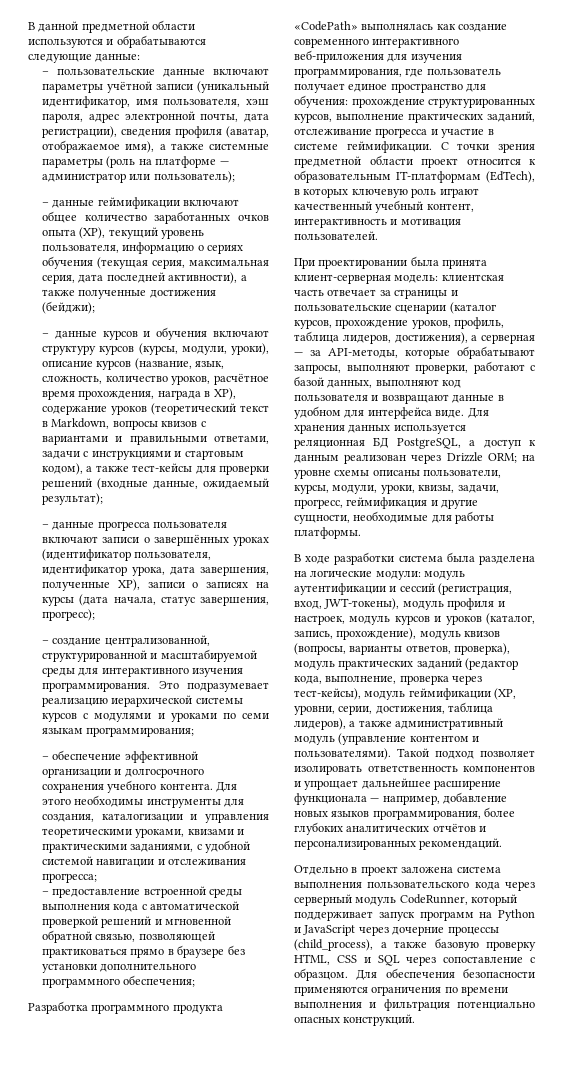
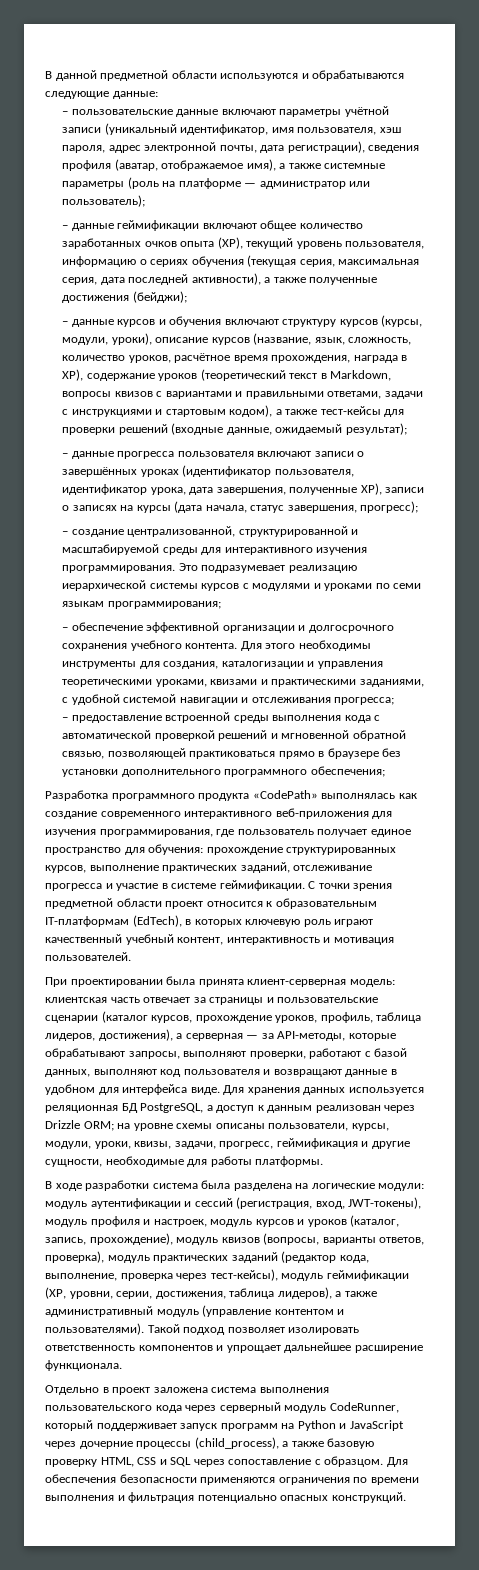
[294,792,508,805] [294,807,516,820] [294,822,487,835] [294,838,503,850] функционала — например, добавление новых языков программирования, более глубоких аналитических отчётов и персонализированных рекомендаций. -> [45,1360,122,1371] функционала.

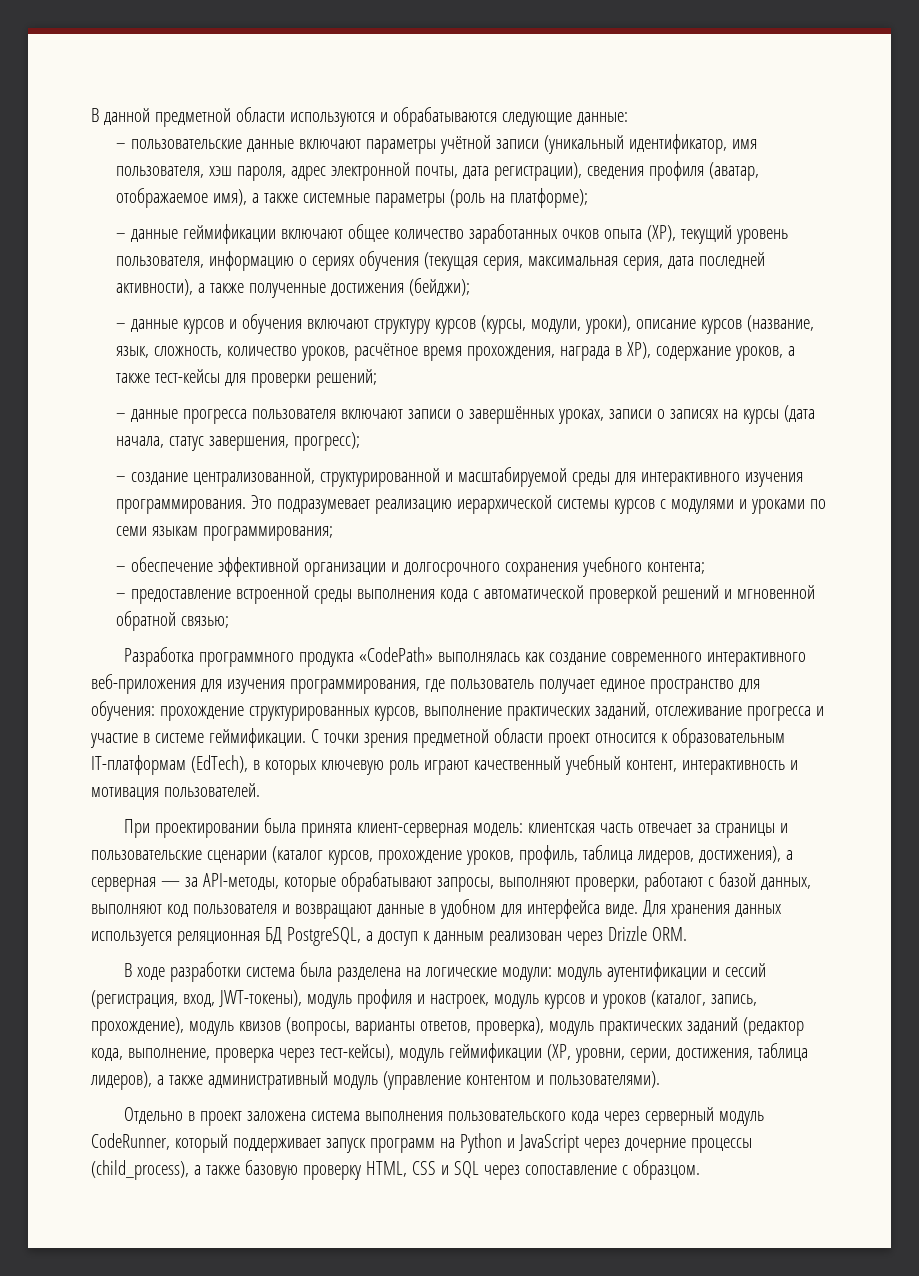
[178,178,371,189] [62,195,146,207] платформе — администратор или пользователь); -> [510,188,589,208] платформе);
[158,369,392,381] [62,391,423,399] [62,405,273,417] уроков (теоретический текст в Markdown, вопросы квизов с вариантами и правильными ответами, задачи с инструкциями и стартовым кодом), -> [735,346,784,361] уроков,
[118,423,407,435] решений (входные данные, ожидаемый результат); -> [316,369,378,388] решений;
[140,465,354,477] [62,483,382,495] уроках (идентификатор пользователя, идентификатор урока, дата завершения, полученные XP), -> [558,409,605,424] уроках,
[185,640,371,651] [62,661,383,669] [62,679,424,687] [62,694,395,705] контента. Для этого необходимы инструменты для создания, каталогизации и управления теоретическими уроками, квизами и практическими заданиями, с удобной системой навигации и отслеживания прогресса; -> [647,562,706,574] контента;
[62,748,402,759] [62,766,385,777] связью, позволяющей практиковаться прямо в браузере без установки дополнительного программного обеспечения; -> [181,616,230,628] связью;
[83,1121,389,1131] [45,1138,410,1149] [45,1156,324,1167] ORM; на уровне схемы описаны пользователи, курсы, модули, уроки, квизы, задачи, прогресс, геймификация и другие сущности, необходимые для работы платформы. -> [651,927,687,941] ORM.
[147,1324,360,1335] [45,1342,423,1353] [45,1360,122,1371] Такой подход позволяет изолировать ответственность компонентов и упрощает дальнейшее расширение функционала. -> (660, 1079) none
[386,1457,408,1467] [45,1474,419,1485] [45,1492,406,1503] Для обеспечения безопасности применяются ограничения по времени выполнения и фильтрация потенциально опасных конструкций. -> (700, 1170) none

